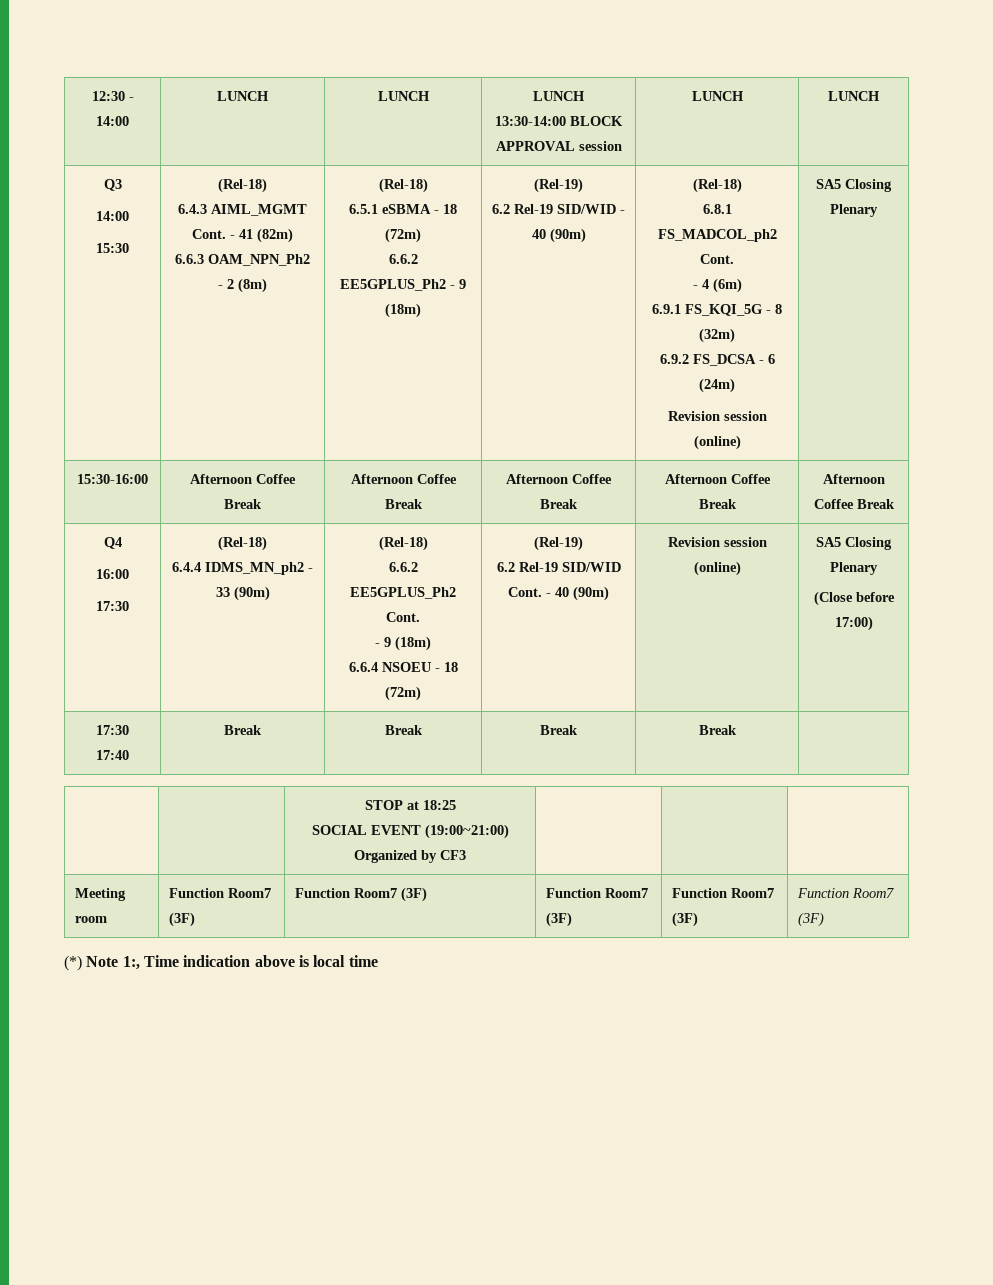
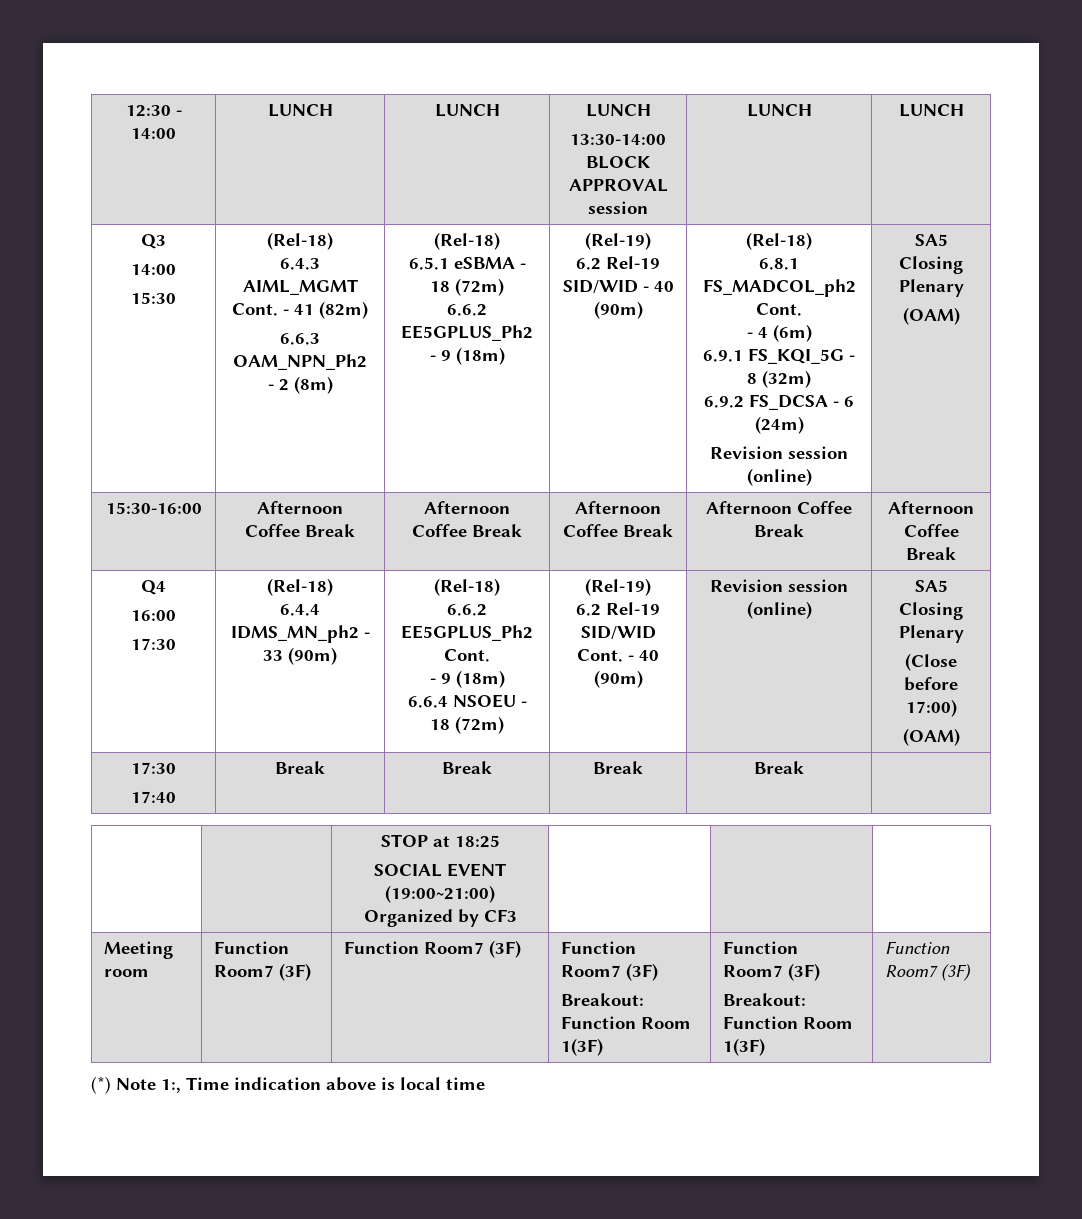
(878, 210) none -> [902,307,960,325] // (OAM)
(873, 623) none -> [902,728,960,746] // (OAM)
[671,888,774,898] [671,912,698,927] | Function Room7 (3F) -> [561,993,645,1006] [561,1016,692,1029] [561,1038,604,1056] [723,941,799,954] [723,963,821,981] [723,993,807,1006] [723,1016,854,1029] [723,1038,766,1056] // Breakout: Function Room 1(3F) | Function Room7 (3F) // Breakout: Function Room 1(3F)

